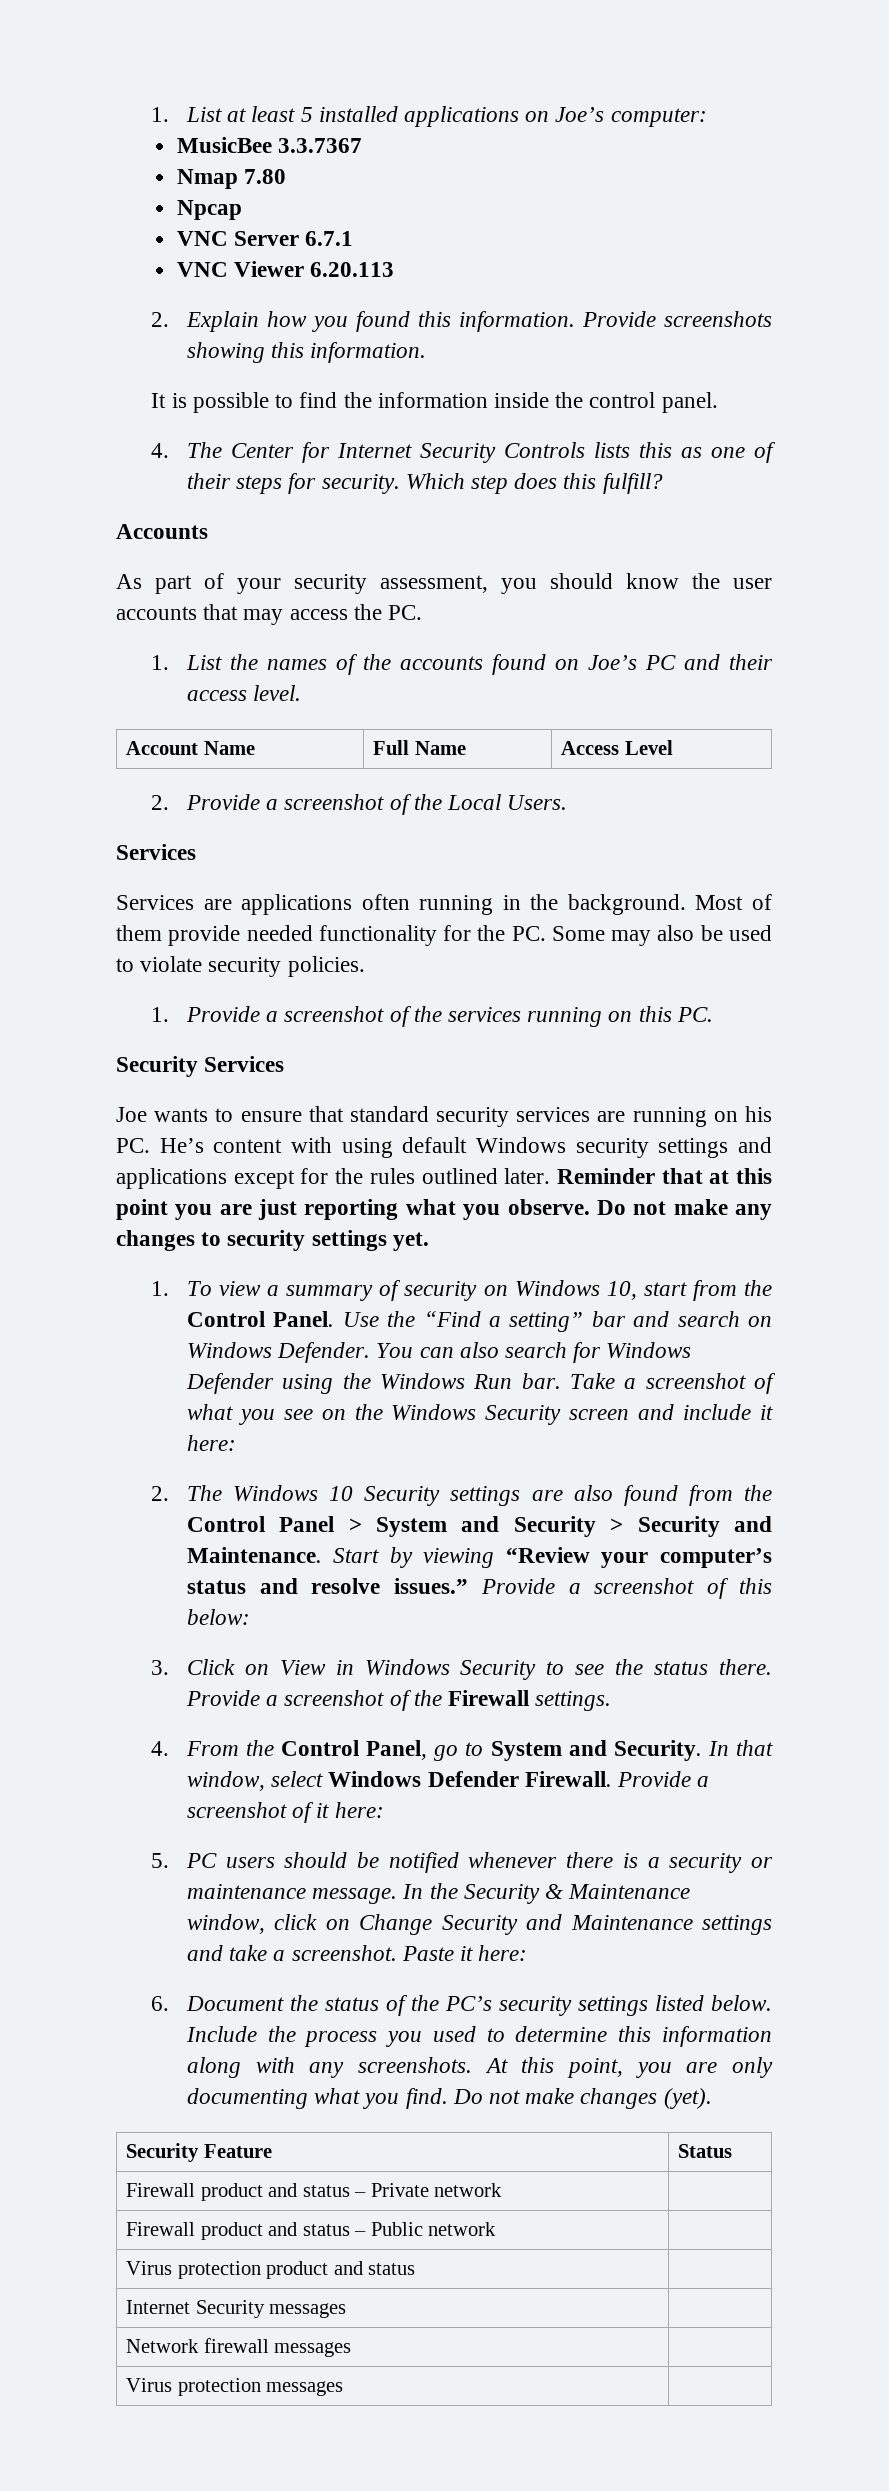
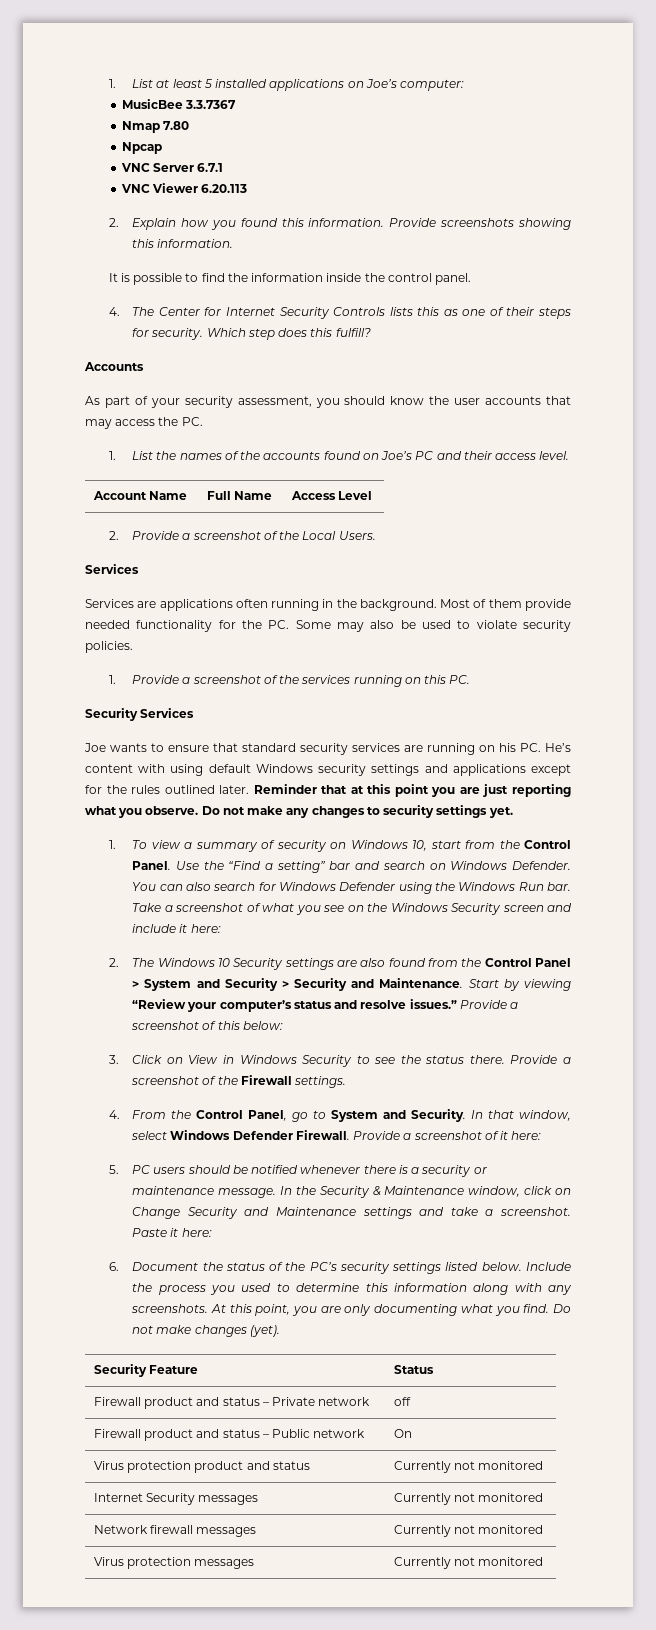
(503, 2190) none -> [393,1397,411,1406] off
(497, 2229) none -> [393,1429,412,1438] On
(416, 2269) none -> [393,1461,544,1473] Currently not monitored
(347, 2310) none -> [393,1493,544,1505] Currently not monitored
(352, 2349) none -> [393,1525,544,1537] Currently not monitored
(344, 2388) none -> [393,1557,544,1569] Currently not monitored

